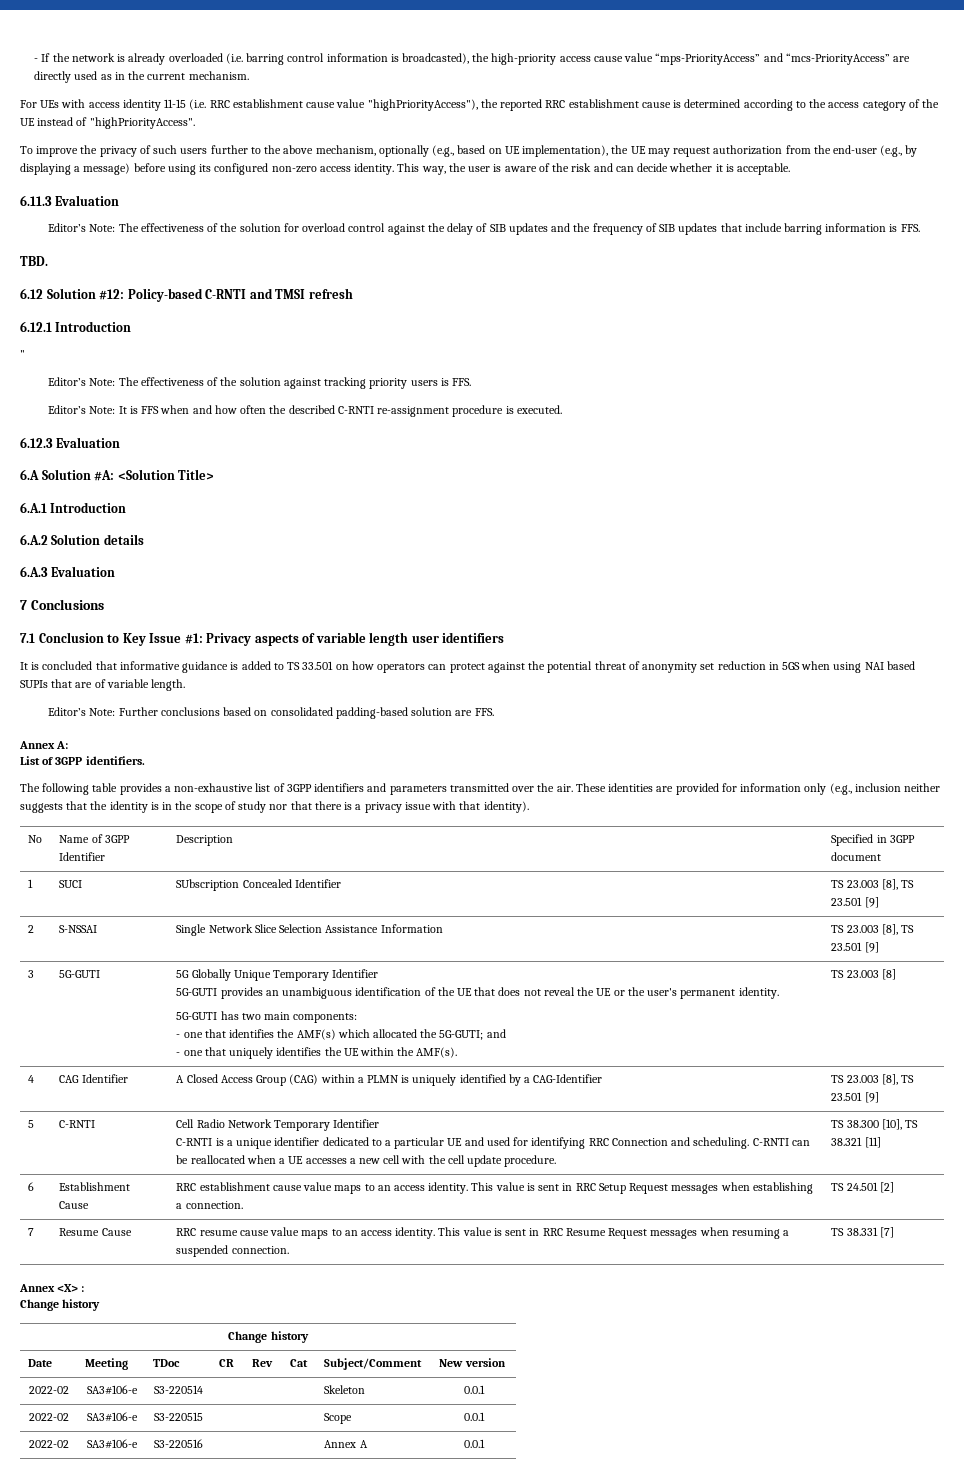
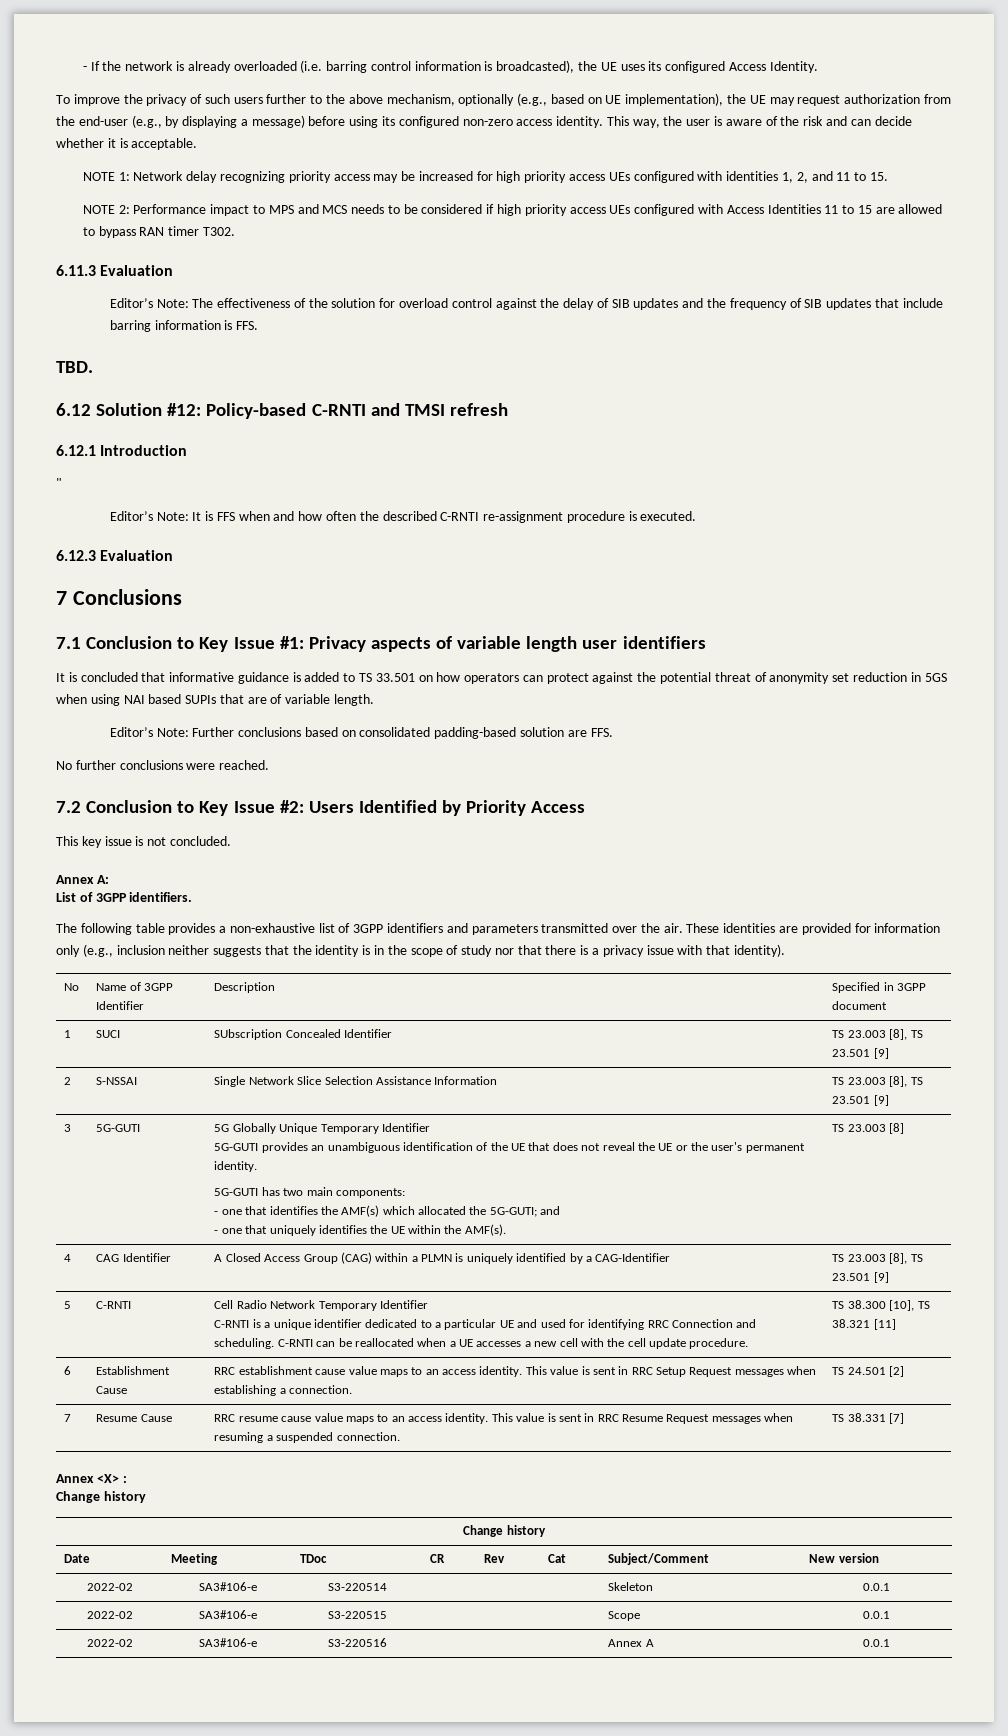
[491,53,911,65] [34,71,249,83] [20,99,940,111] [20,117,195,129] high-priority access cause value “mps-PriorityAccess” and “mcs-PriorityAccess” are directly used as in the current mechanism. // For UEs with access identity 11-15 (i.e. RRC establishment cause value "highPriorityAccess"), the reported RRC establishment cause is determined according to the access category of the UE instead of "highPriorityAccess". -> [600,61,818,73] UE uses its configured Access Identity.
(791, 169) none -> [82,171,888,183] [82,204,943,216] [82,226,236,238] // NOTE 1: Network delay recognizing priority access may be increased for high priority access UEs configured with identities 1, 2, and 11 to 15. // NOTE 2: Performance impact to MPS and MCS needs to be considered if high priority access UEs configured with Access Identities 11 to 15 are allowed to bypass RAN timer T302.
[48,377,472,389] // Editor’s Note: The effectiveness of the solution against tracking priority users is FFS. -> (62, 483) none
[20,469,215,481] [20,502,127,513] [20,534,144,545] [20,566,116,577] // 6.A Solution #A: <Solution Title> // 6.A.1 Introduction // 6.A.2 Solution details // 6.A.3 Evaluation -> (174, 555) none
(494, 712) none -> [56,760,270,770] [56,800,586,816] [56,836,231,848] // No further conclusions were reached. // 7.2 Conclusion to Key Issue #2: Users Identified by Priority Access // This key issue is not concluded.

